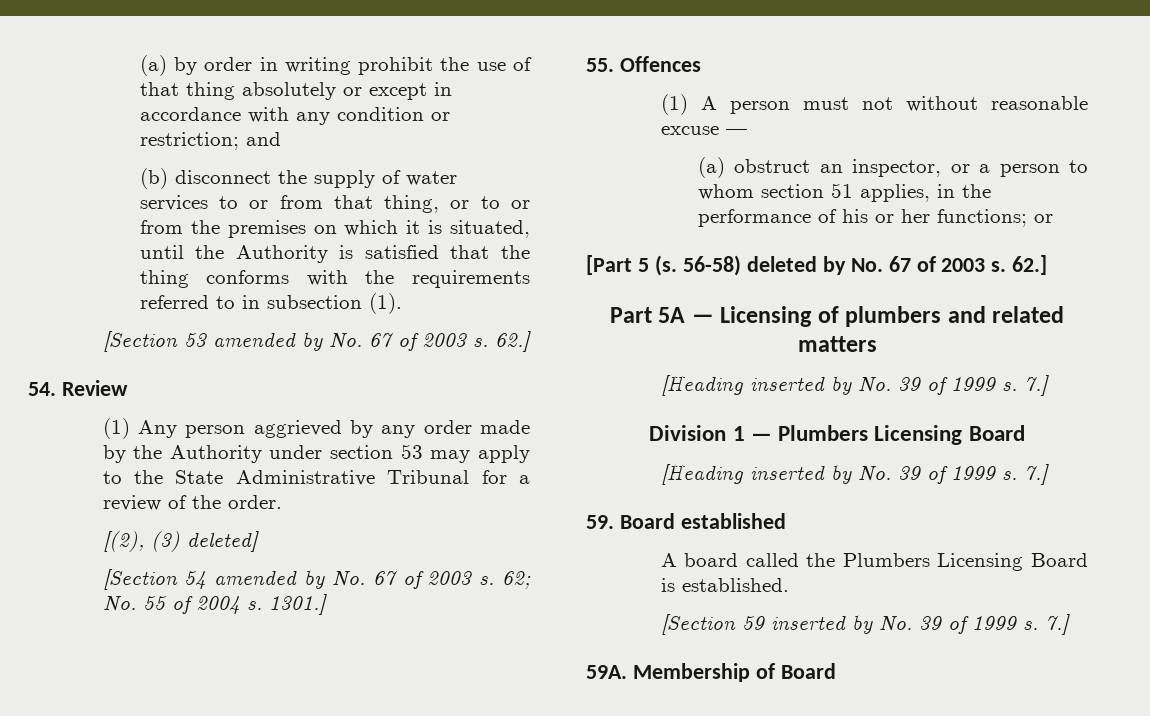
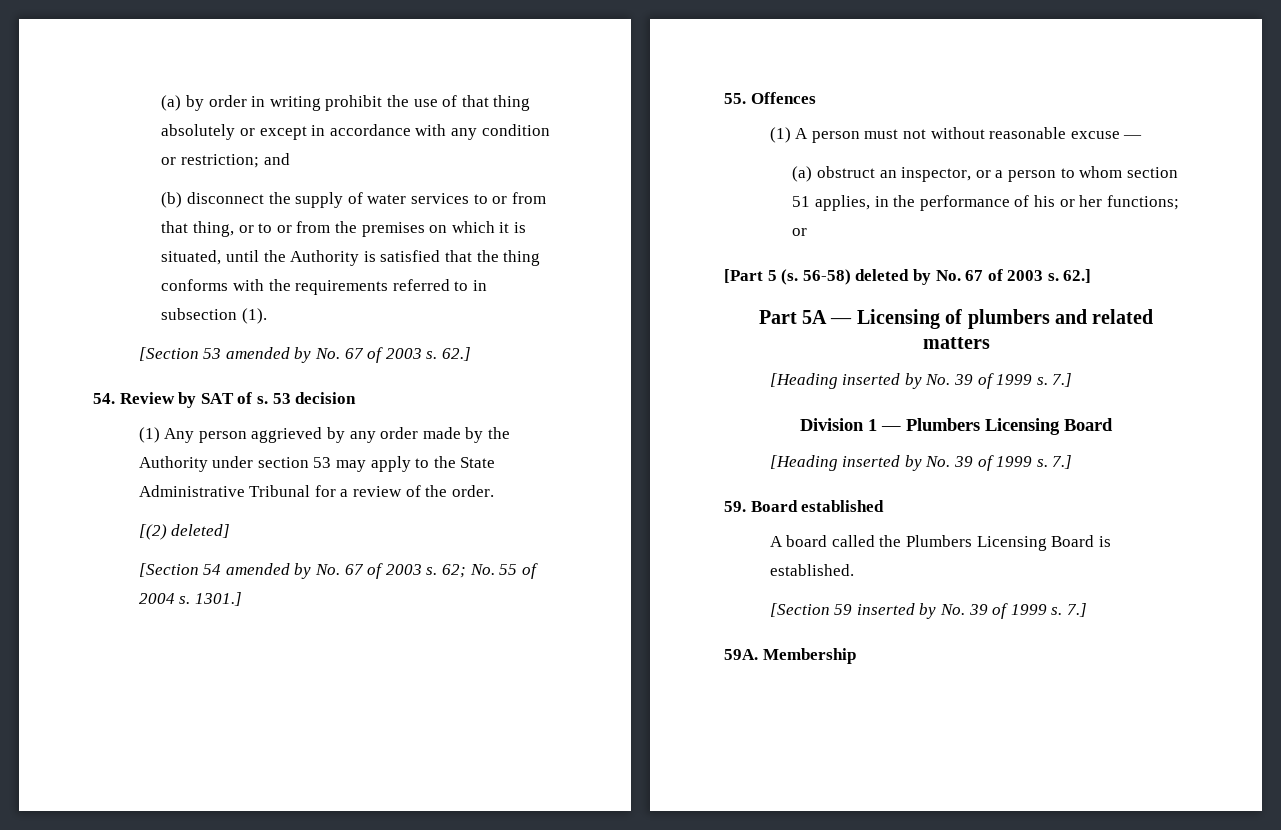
(128, 388) none -> [178,392,357,408] by SAT of s. 53 decision
[102,531,180,553] [(2), (3) -> [138,524,167,540] [(2)
[755,663,836,679] of Board -> (856, 656) none

